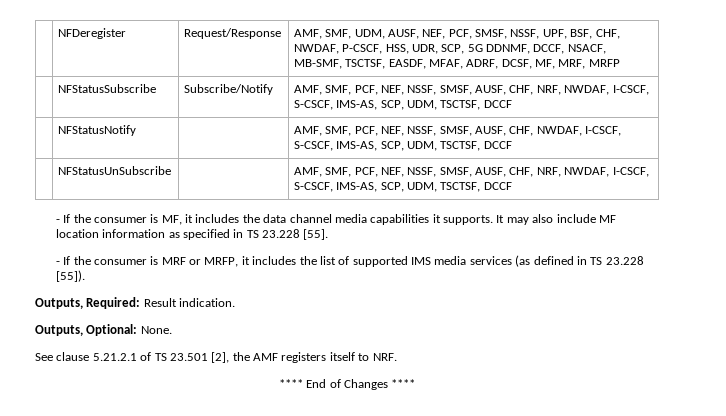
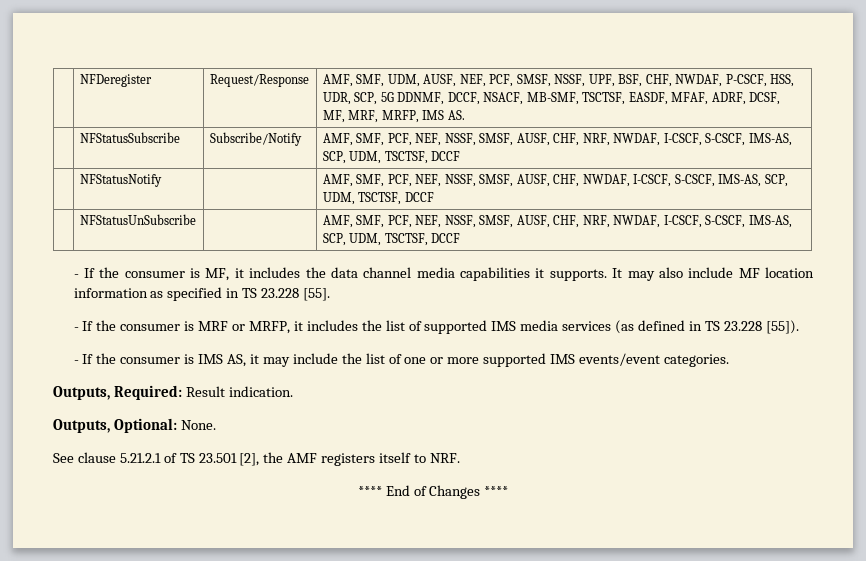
[588,59,620,67] MRFP -> [381,110,465,123] MRFP, IMS AS.
(85, 276) none -> [73,353,729,367] // - If the consumer is IMS AS, it may include the list of one or more supported IMS events/event categories.

